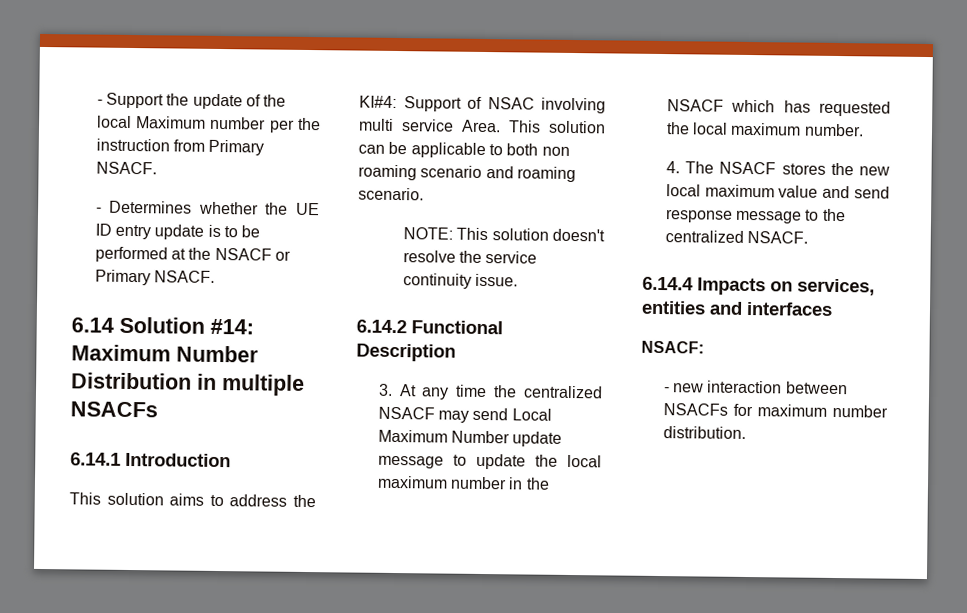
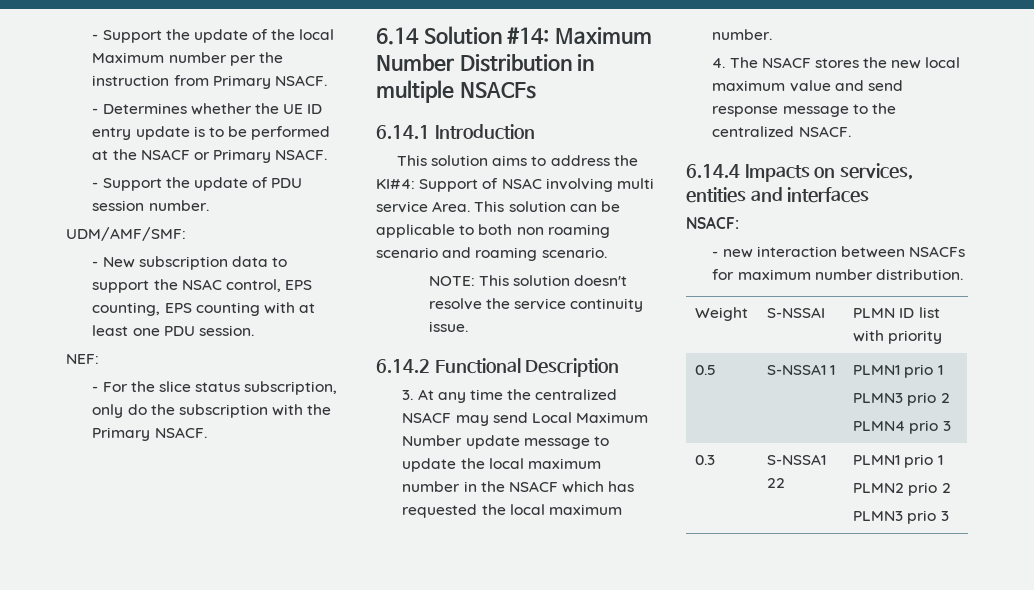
(216, 276) none -> [92,177,303,191] [92,200,209,211] [66,227,186,241] [92,256,288,270] [92,279,313,293] [92,302,316,316] [92,325,254,336] [66,354,99,364] [92,381,338,395] [92,404,332,418] [92,427,207,441] // - Support the update of PDU session number. // UDM/AMF/SMF: // - New subscription data to support the NSAC control, EPS counting, EPS counting with at least one PDU session. // NEF: // - For the slice status subscription, only do the subscription with the Primary NSACF.
(746, 432) none -> [695,307,749,321] [767,307,826,318] [853,307,940,318] [853,330,943,344] [695,365,717,375] [767,364,836,375] [853,364,943,378] [853,392,950,406] [853,420,951,434] [695,455,716,465] [767,454,827,465] [767,478,786,488] [853,454,943,468] [853,482,951,496] [853,510,949,524] // Weight | S-NSSAI | PLMN ID list with priority // 0.5 | S-NSSA1 1 | PLMN1 prio 1 // PLMN3 prio 2 // PLMN4 prio 3 // 0.3 | S-NSSA1 22 | PLMN1 prio 1 // PLMN2 prio 2 // PLMN3 prio 3

